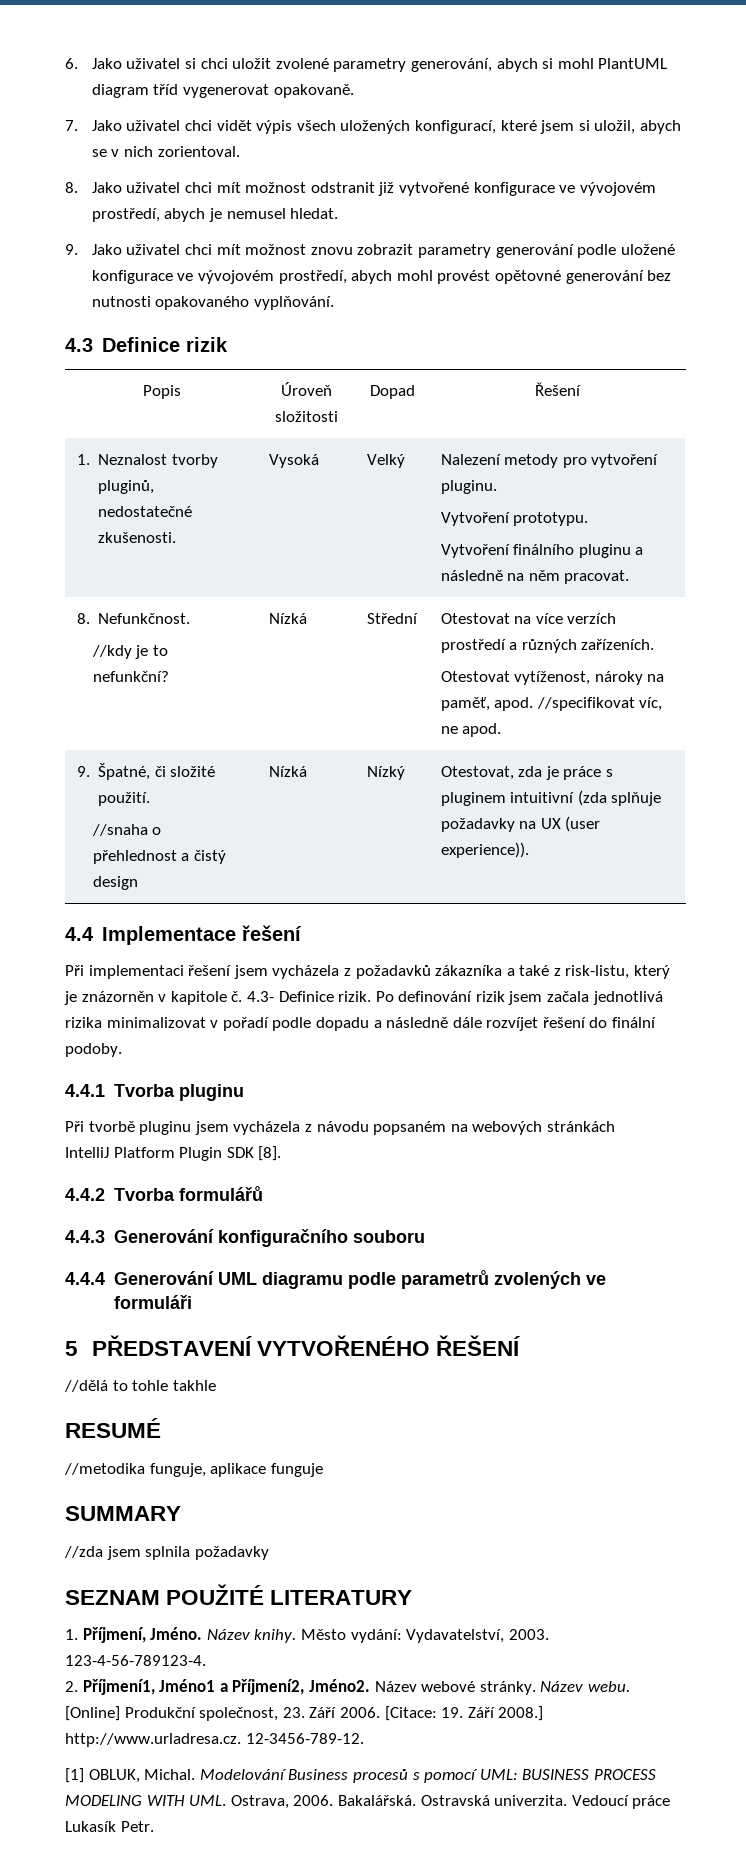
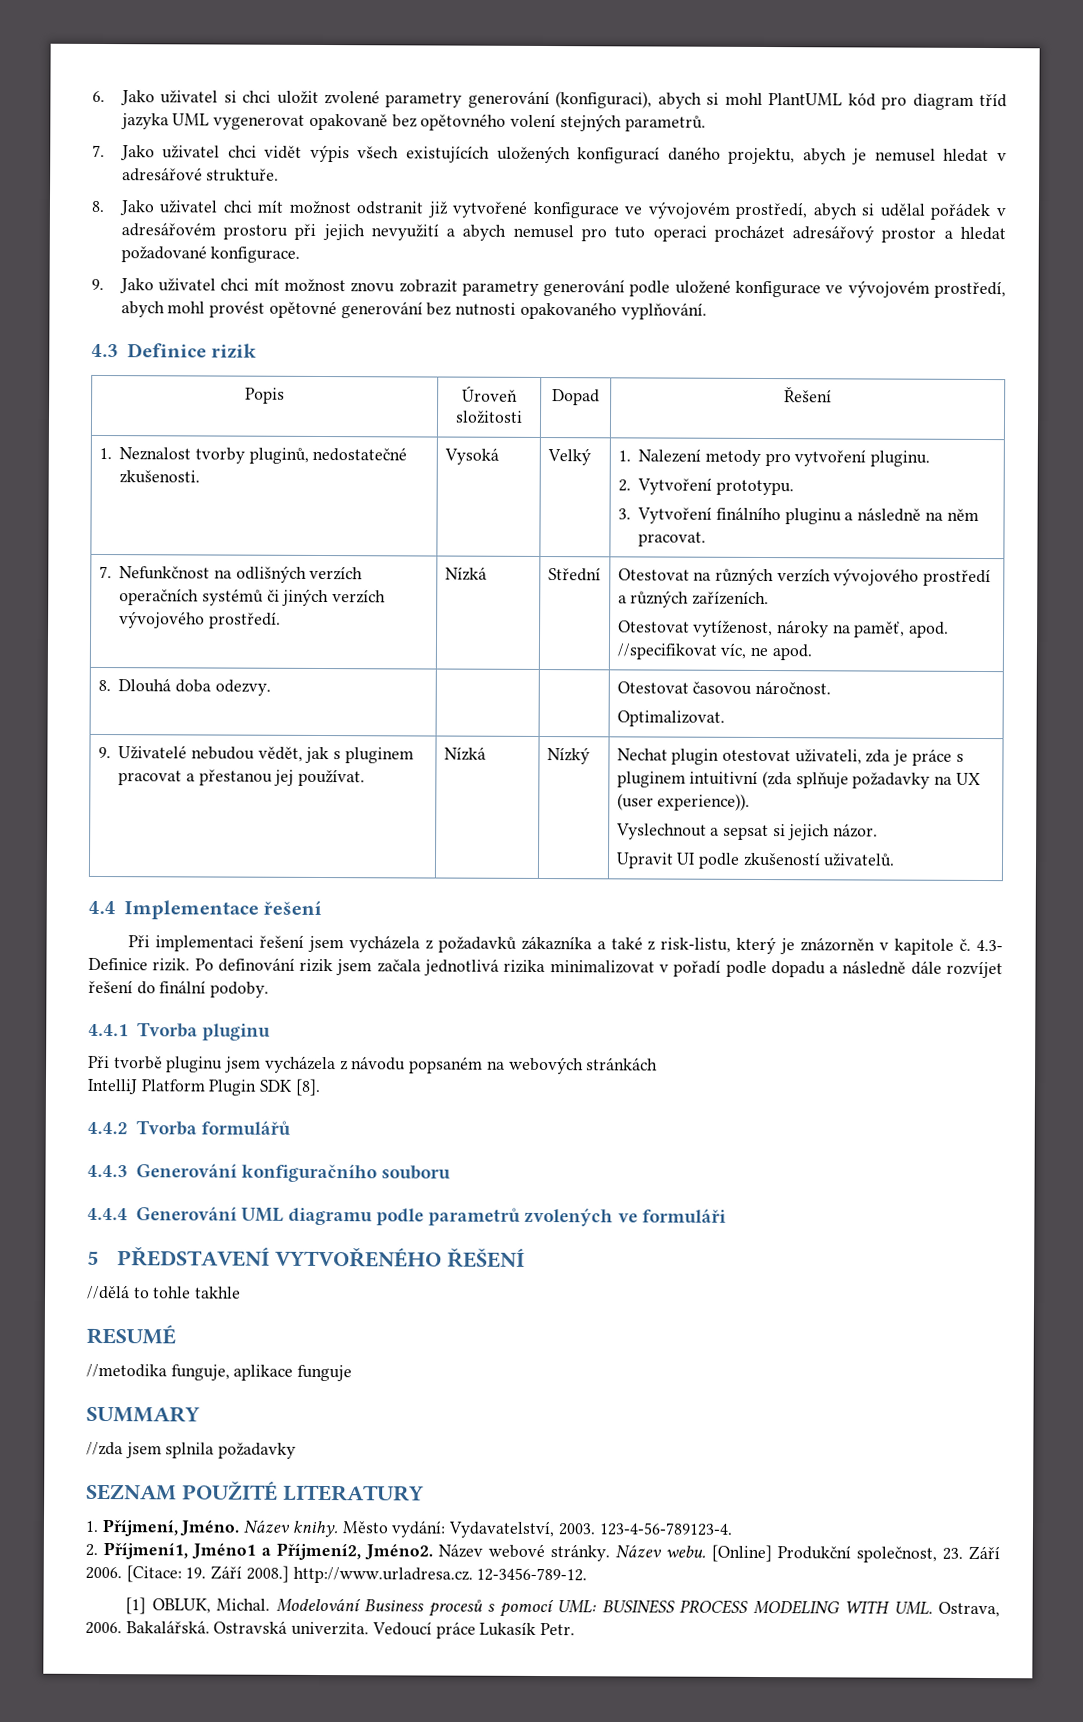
[410,58,492,72] generování, -> [467,90,653,109] generování (konfiguraci),
[91,84,354,98] diagram tříd vygenerovat opakovaně. -> [847,92,1007,110] [120,113,706,132] kód pro diagram tříd jazyka UML vygenerovat opakovaně bez opětovného volení stejných parametrů.
[340,120,681,134] [91,146,240,157] uložených konfigurací, které jsem si uložil, abych se v nich zorientoval. -> [406,145,1007,165] [121,167,280,182] existujících uložených konfigurací daného projektu, abych je nemusel hledat v adresářové struktuře.
[209,208,339,222] je nemusel hledat. -> [861,202,1006,221] [120,222,1006,243] [120,245,301,263] si udělal pořádek v adresářovém prostoru při jejich nevyužití a abych nemusel pro tuto operaci procházet adresářový prostor a hledat požadované konfigurace.
(405, 461) none -> [617,450,631,462] 1.
(497, 487) none -> [617,479,631,492] 2.
(589, 519) none -> [617,508,631,520] 3.
[76,613,191,624] [91,645,168,659] [92,671,169,682] 8. Nefunkčnost. // //kdy je to nefunkční? -> [98,565,364,583] [119,588,387,607] [119,611,282,629] 7. Nefunkčnost na odlišných verzích operačních systémů či jiných verzích vývojového prostředí.
[535,613,617,624] více verzích -> [715,567,920,586] různých verzích vývojového
[76,763,216,780] [98,792,151,806] [91,824,162,836] [92,850,226,864] [92,876,138,890] [268,766,307,777] [366,766,405,780] [440,766,514,780] 9. Špatné, či složité použití. // //snaha o přehlednost a čistý design | Nízká | Nízký | Otestovat, -> [97,678,271,696] [616,680,832,695] [616,710,725,727] [97,745,414,764] [118,768,366,787] [443,746,486,761] [546,747,590,765] [616,748,862,765] 8. Dlouhá doba odezvy. | | | Otestovat časovou náročnost. // Optimalizovat. // 9. Uživatelé nebudou vědět, jak s pluginem pracovat a přestanou jej používat. | Nízká | Nízký | Nechat plugin otestovat uživateli,
(529, 850) none -> [615,823,879,841] [615,851,896,869] // Vyslechnout a sepsat si jejich názor. // Upravit UI podle zkušeností uživatelů.

